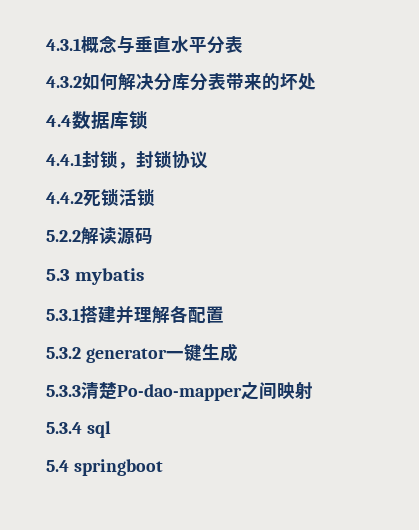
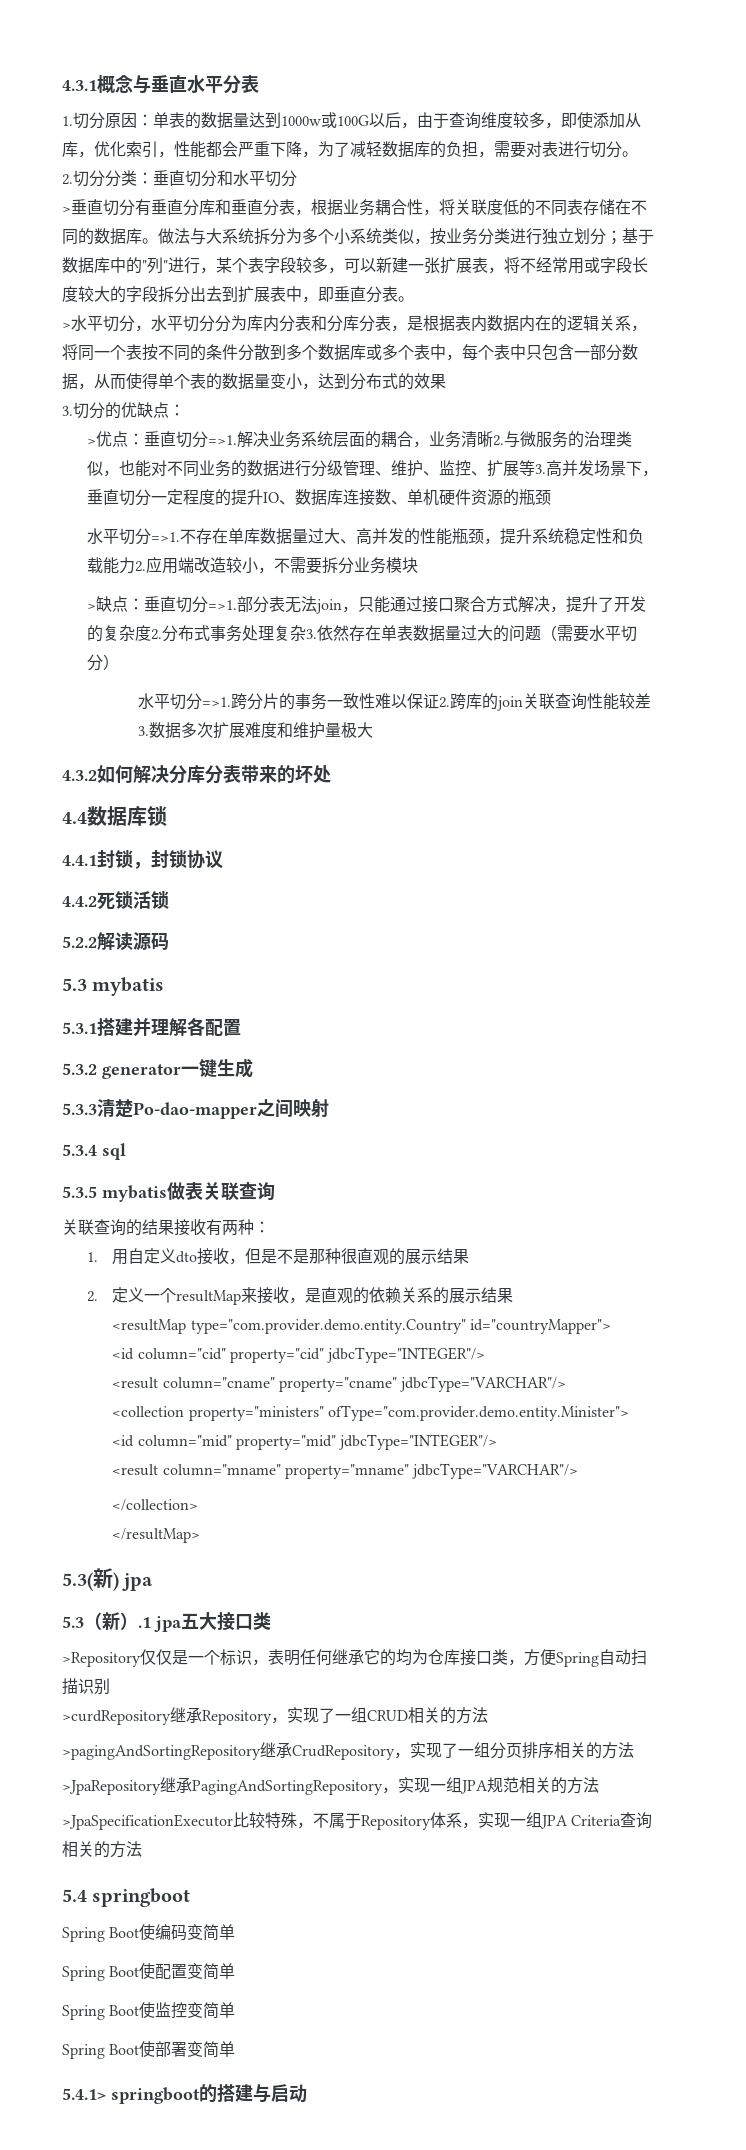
(243, 44) none -> [62,112,641,129] [62,141,638,158] [62,170,297,187] [62,199,647,216] [62,228,654,245] [62,257,648,274] [62,286,414,303] [62,315,647,332] [62,344,638,361] [62,373,446,390] [62,402,185,419] [87,431,633,448] [87,460,659,477] [87,489,552,506] [87,528,645,545] [87,556,419,574] [87,596,647,614] [87,625,638,642] [87,654,120,671] [137,693,651,711] [137,722,373,739] // 1.切分原因：单表的数据量达到1000w或100G以后，由于查询维度较多，即使添加从库，优化索引，性能都会严重下降，为了减轻数据库的负担，需要对表进行切分。 // 2.切分分类：垂直切分和水平切分 // >垂直切分有垂直分库和垂直分表，根据业务耦合性，将关联度低的不同表存储在不同的数据库。做法与大系统拆分为多个小系统类似，按业务分类进行独立划分；基于数据库中的"列"进行，某个表字段较多，可以新建一张扩展表，将不经常用或字段长度较大的字段拆分出去到扩展表中，即垂直分表。 // >水平切分，水平切分分为库内分表和分库分表，是根据表内数据内在的逻辑关系，将同一个表按不同的条件分散到多个数据库或多个表中，每个表中只包含一部分数据，从而使得单个表的数据量变小，达到分布式的效果 // 3.切分的优缺点： // >优点：垂直切分=>1.解决业务系统层面的耦合，业务清晰2.与微服务的治理类似，也能对不同业务的数据进行分级管理、维护、监控、扩展等3.高并发场景下，垂直切分一定程度的提升IO、数据库连接数、单机硬件资源的瓶颈 // 水平切分=>1.不存在单库数据量过大、高并发的性能瓶颈，提升系统稳定性和负载能力2.应用端改造较小，不需要拆分业务模块 // >缺点：垂直切分=>1.部分表无法join，只能通过接口聚合方式解决，提升了开发的复杂度2.分布式事务处理复杂3.依然存在单表数据量过大的问题（需要水平切分） // 水平切分=>1.跨分片的事务一致性难以保证2.跨库的join关联查询性能较差3.数据多次扩展难度和维护量极大
[46,459,163,476] 5.4 springboot -> [62,1182,275,1202] [62,1219,270,1236] [87,1248,470,1265] [87,1287,514,1305] [112,1319,612,1334] [112,1347,486,1363] [112,1376,567,1392] [112,1405,630,1421] [112,1434,498,1450] [112,1463,579,1479] [112,1499,199,1511] [112,1528,201,1543] [62,1568,154,1591] [62,1612,271,1632] [62,1649,647,1667] [62,1678,110,1695] [62,1707,488,1725] [62,1742,634,1760] [62,1777,599,1795] [62,1812,653,1830] [62,1841,142,1858] [62,1888,191,1907] [62,1924,236,1942] [62,1963,236,1981] [62,2002,236,2020] [62,2041,236,2059] [62,2084,307,2104] 5.3.5 mybatis做表关联查询 // 关联查询的结果接收有两种： // 1.用自定义dto接收，但是不是那种很直观的展示结果 // 2.定义一个resultMap来接收，是直观的依赖关系的展示结果 // <resultMap type="com.provider.demo.entity.Country" id="countryMapper"> // <id column="cid" property="cid" jdbcType="INTEGER"/> // <result column="cname" property="cname" jdbcType="VARCHAR"/> // <collection property="ministers" ofType="com.provider.demo.entity.Minister"> // <id column="mid" property="mid" jdbcType="INTEGER"/> // <result column="mname" property="mname" jdbcType="VARCHAR"/> // </collection> // </resultMap> // 5.3(新) jpa // 5.3（新）.1 jpa五大接口类 // >Repository仅仅是一个标识，表明任何继承它的均为仓库接口类，方便Spring自动扫描识别 // >curdRepository继承Repository，实现了一组CRUD相关的方法 // >pagingAndSortingRepository继承CrudRepository，实现了一组分页排序相关的方法 // >JpaRepository继承PagingAndSortingRepository，实现一组JPA规范相关的方法 // >JpaSpecificationExecutor比较特殊，不属于Repository体系，实现一组JPA Criteria查询相关的方法 // 5.4 springboot // Spring Boot使编码变简单 // Spring Boot使配置变简单 // Spring Boot使监控变简单 // Spring Boot使部署变简单 // 5.4.1> springboot的搭建与启动

